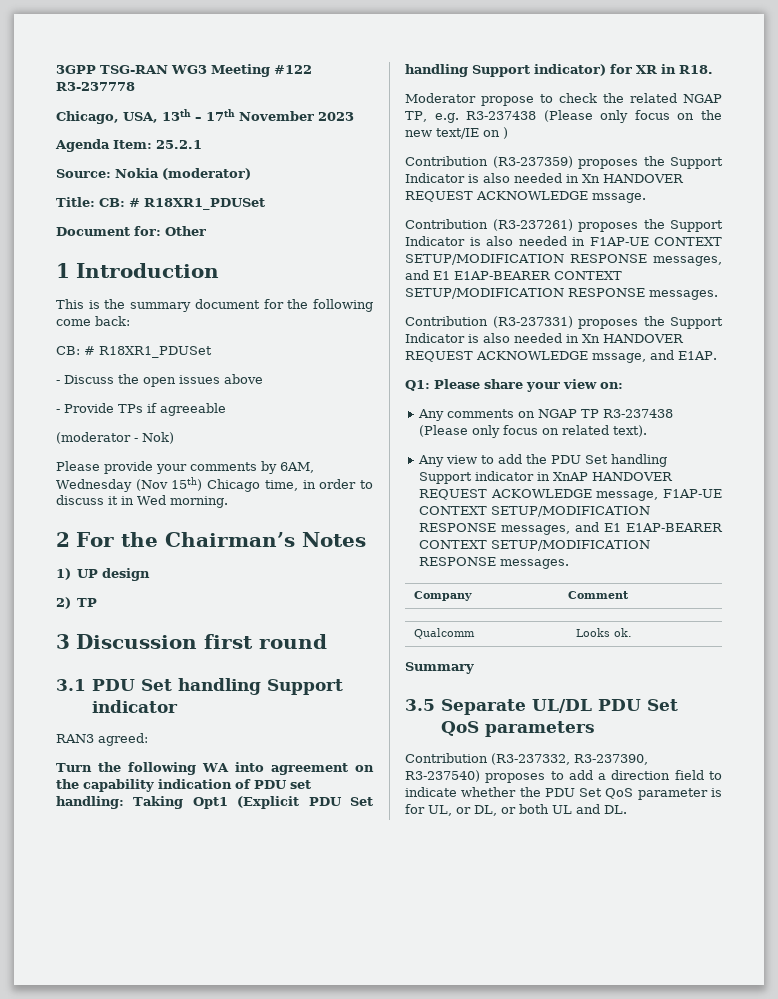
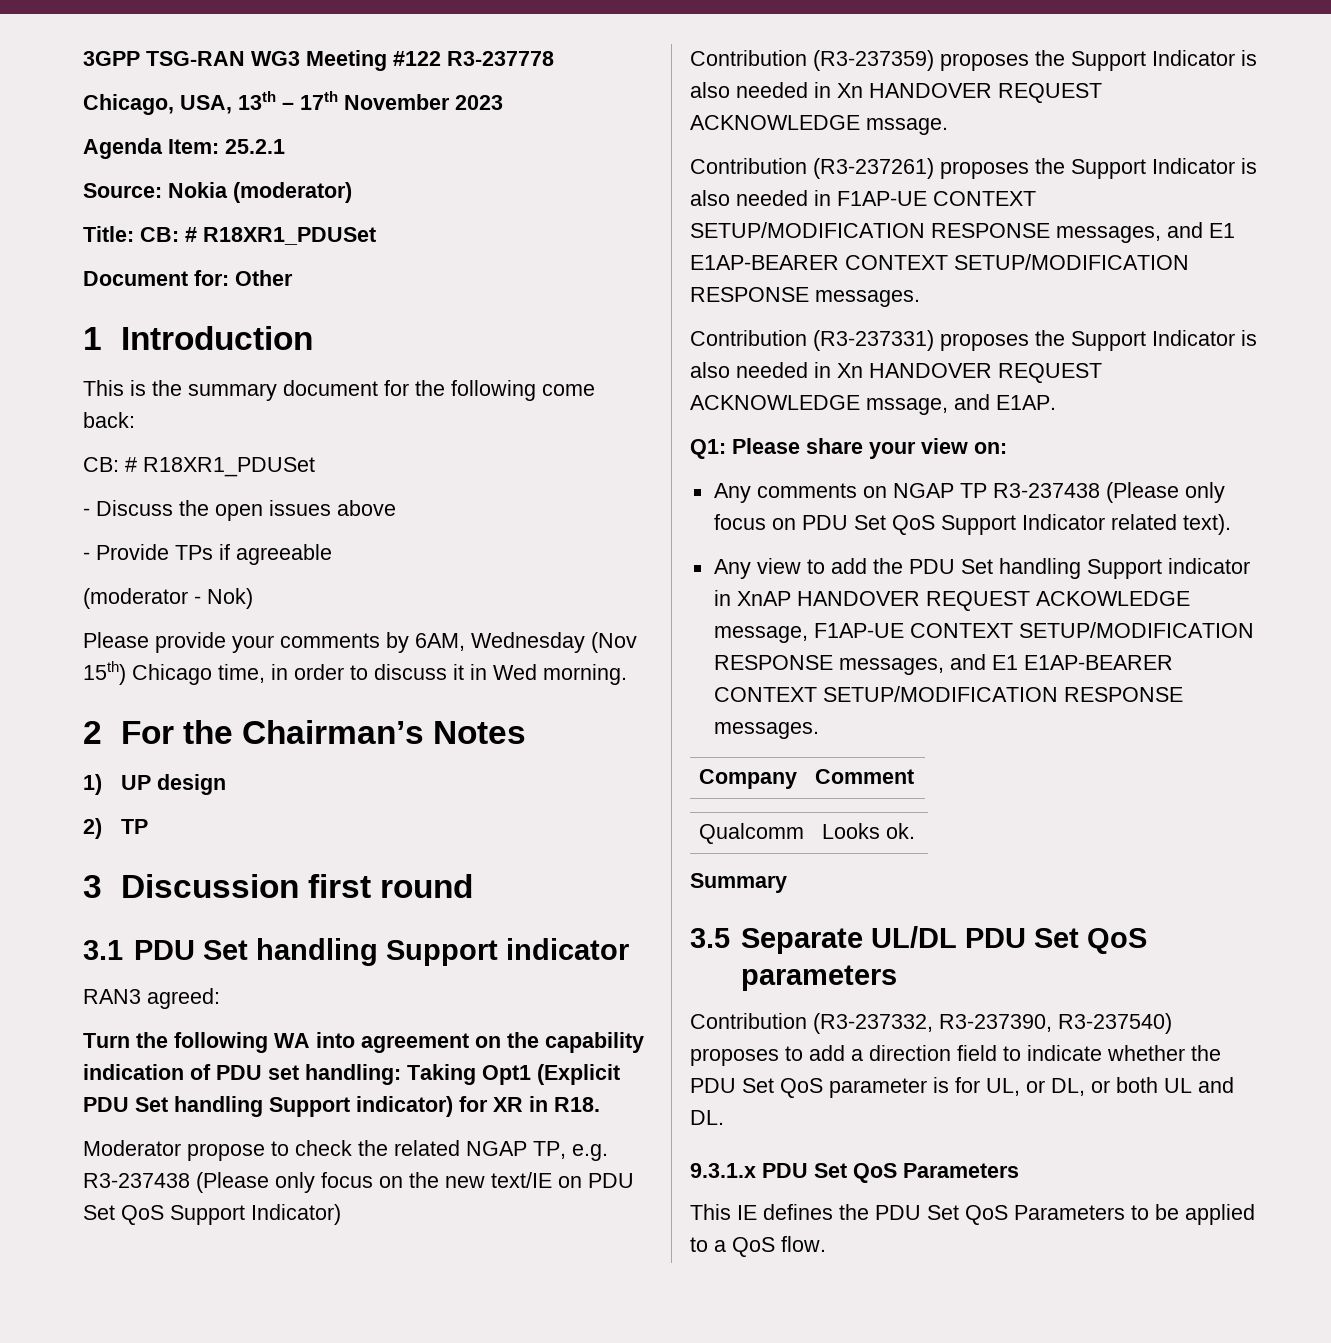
[503,127,508,139] ) -> [588,1173,634,1188] [83,1204,341,1225] PDU Set QoS Support Indicator)
(559, 431) none -> [801,514,1105,535] PDU Set QoS Support Indicator
(627, 809) none -> [690,1163,1019,1183] [690,1204,1255,1225] [690,1236,826,1257] // 9.3.1.x PDU Set QoS Parameters // This IE defines the PDU Set QoS Parameters to be applied to a QoS flow.

